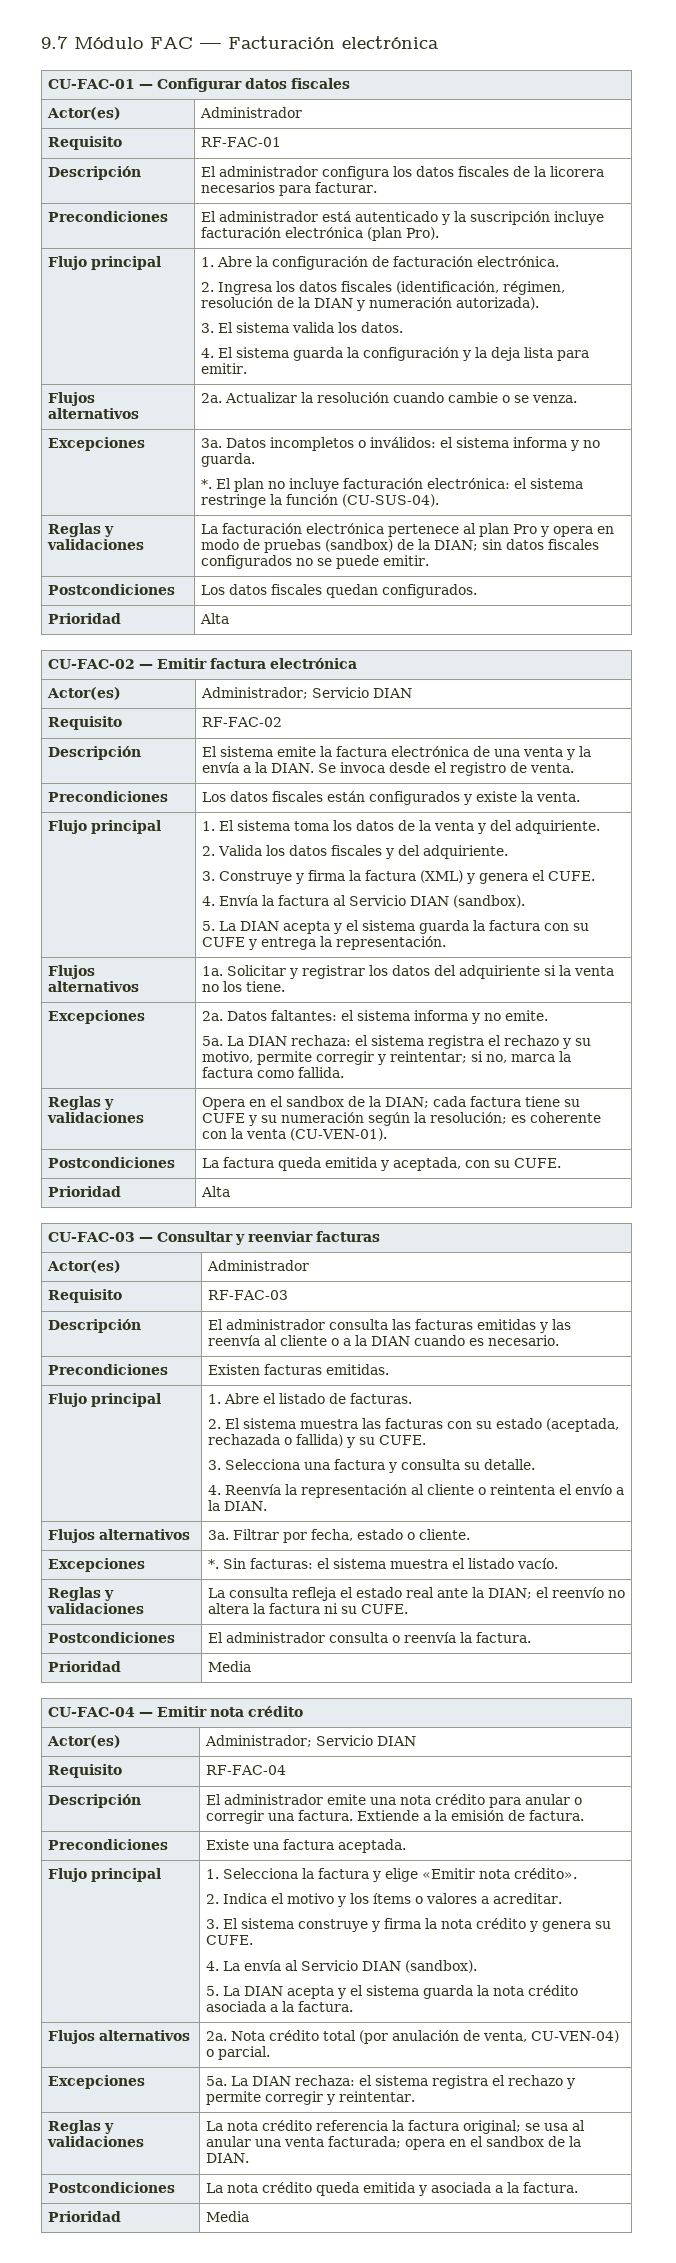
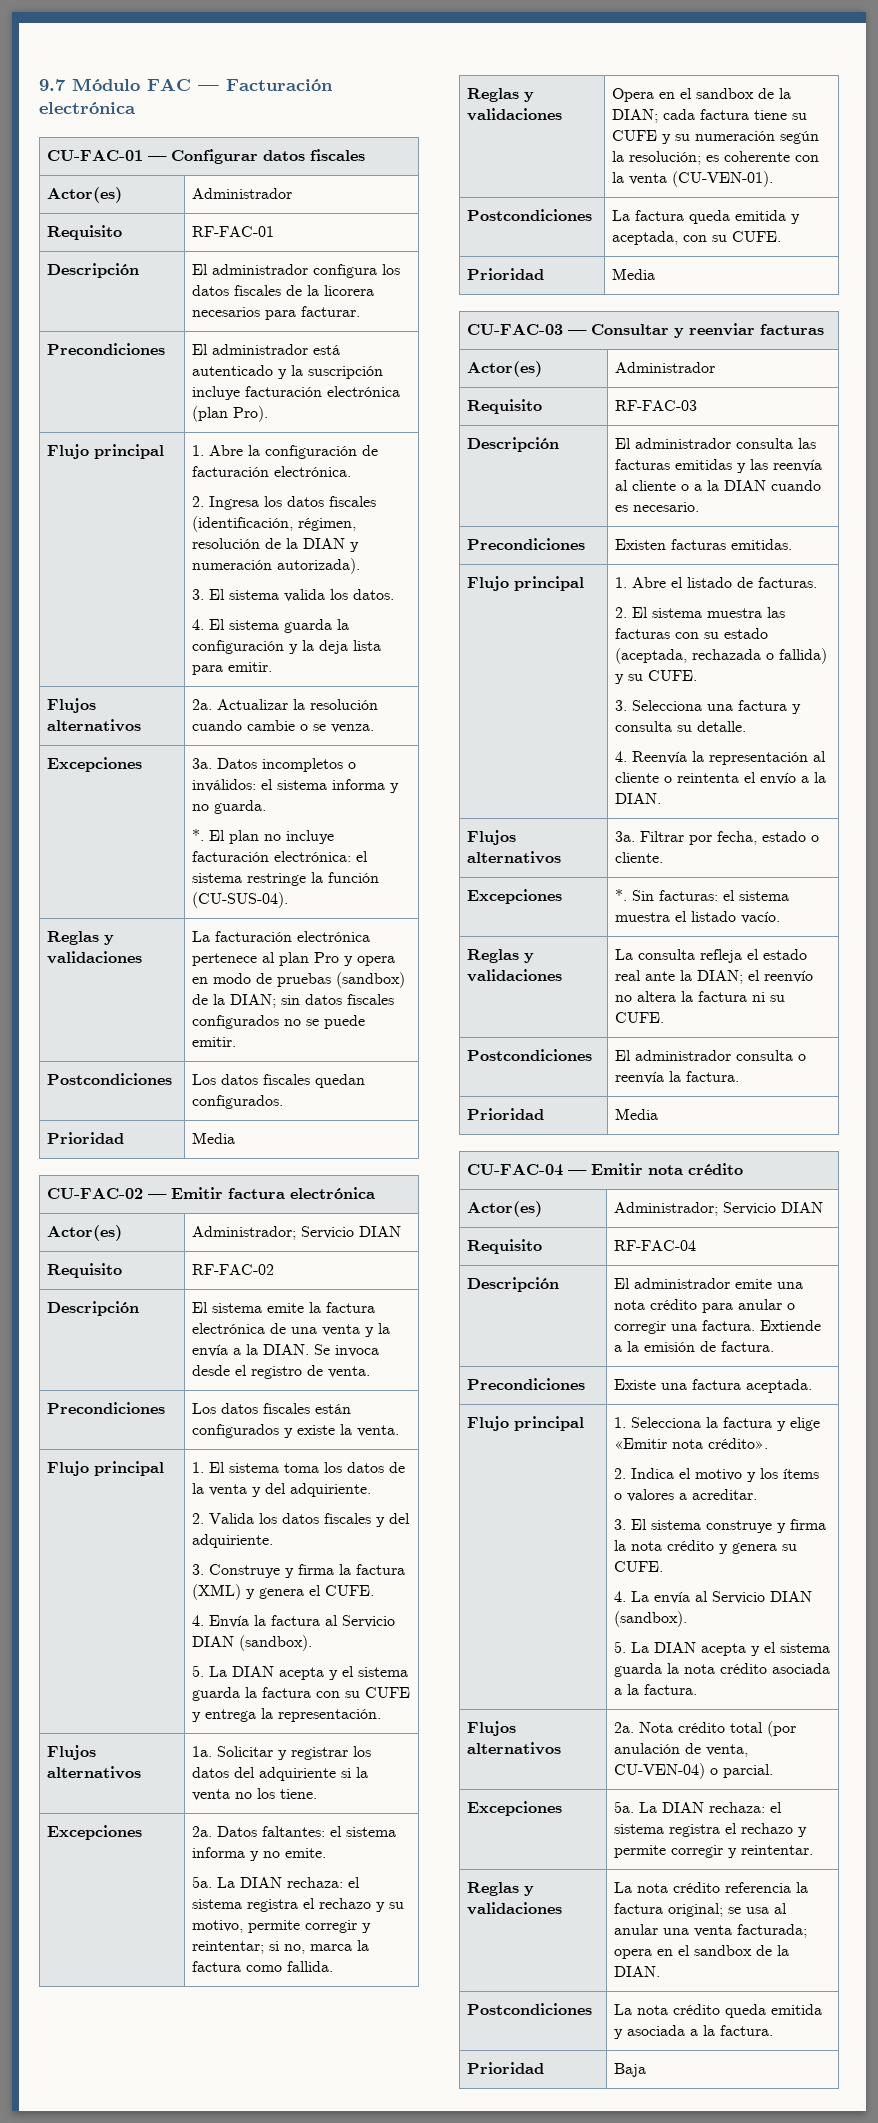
[199,613,229,624] Alta -> [192,1132,236,1144] Media
[200,1186,230,1197] Alta -> [612,268,656,280] Media
[205,2211,249,2222] Media -> [614,2063,647,2077] Baja

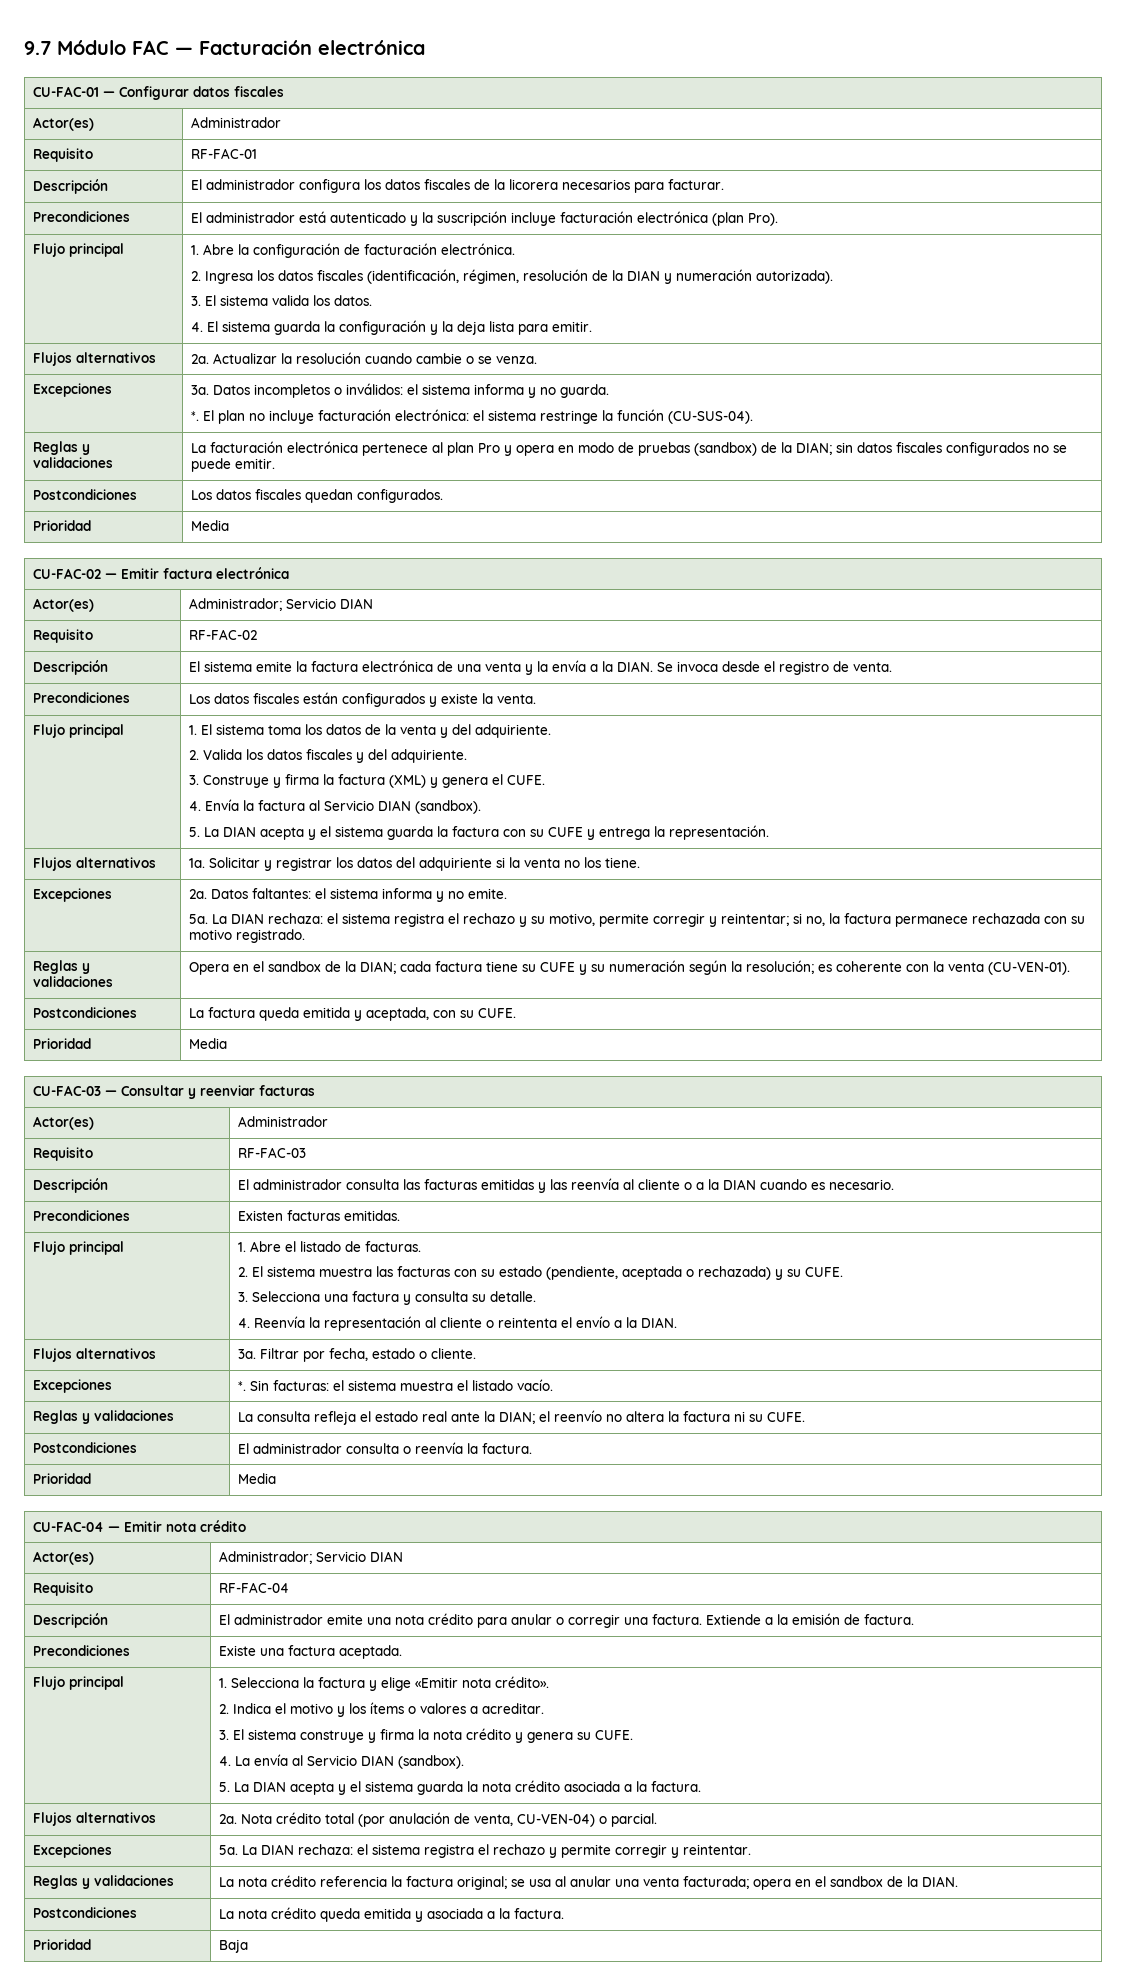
[310,1940,370,1951] [192,1961,334,1972] marca la factura como fallida. -> [829,913,1086,927] [189,929,306,943] la factura permanece rechazada con su motivo registrado.
[615,648,828,664] (aceptada, rechazada o fallida) -> [546,1266,772,1280] (pendiente, aceptada o rechazada)

